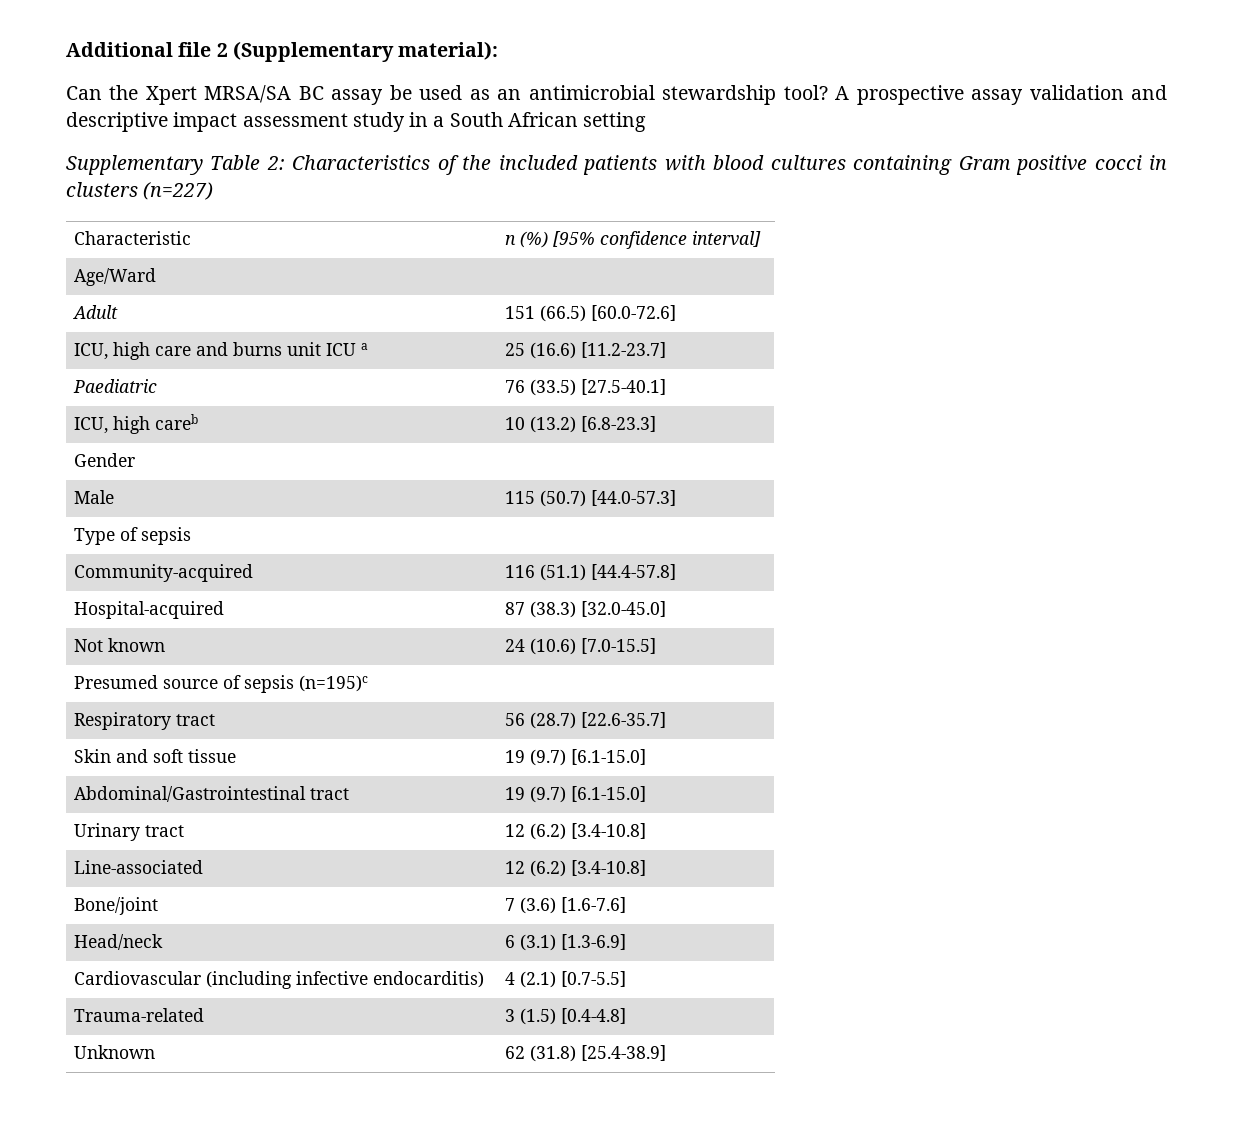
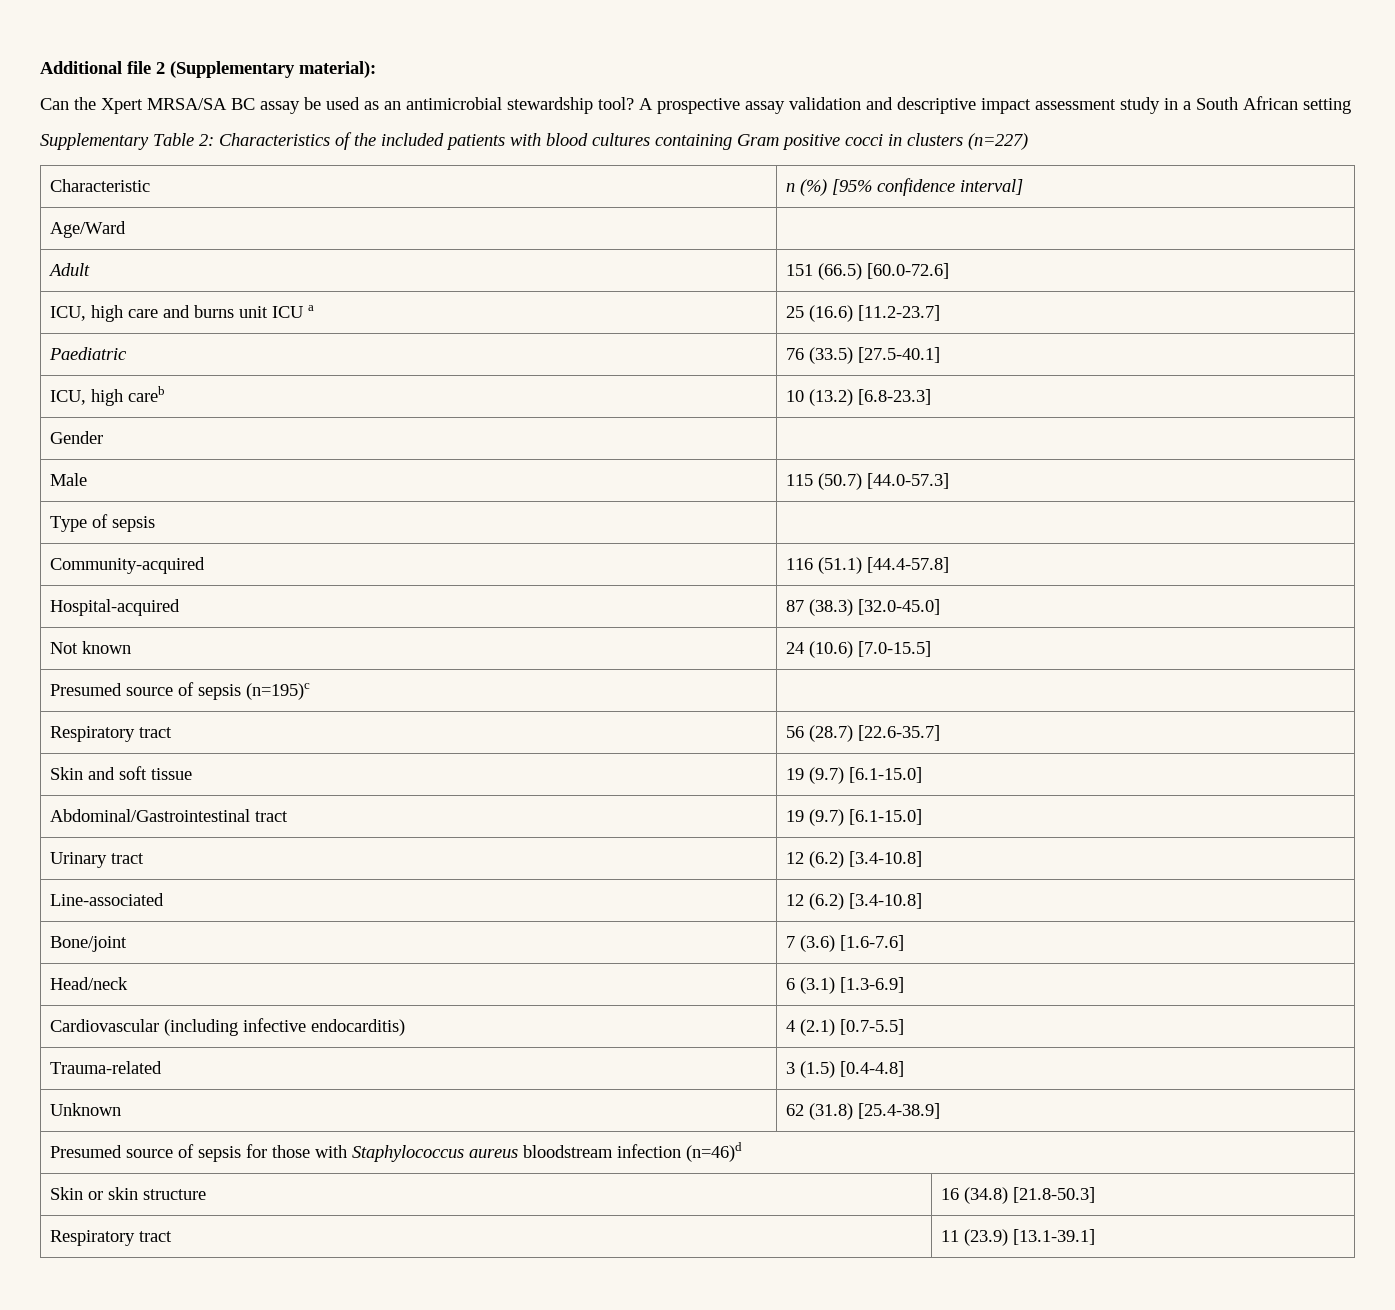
(667, 1053) none -> [50,1142,743,1162] [50,1187,207,1200] [941,1187,1096,1204] [50,1230,173,1246] [941,1229,1096,1246] // Presumed source of sepsis for those with Staphylococcus aureus bloodstream infection (n=46)d // Skin or skin structure | 16 (34.8) [21.8-50.3] // Respiratory tract | 11 (23.9) [13.1-39.1]

